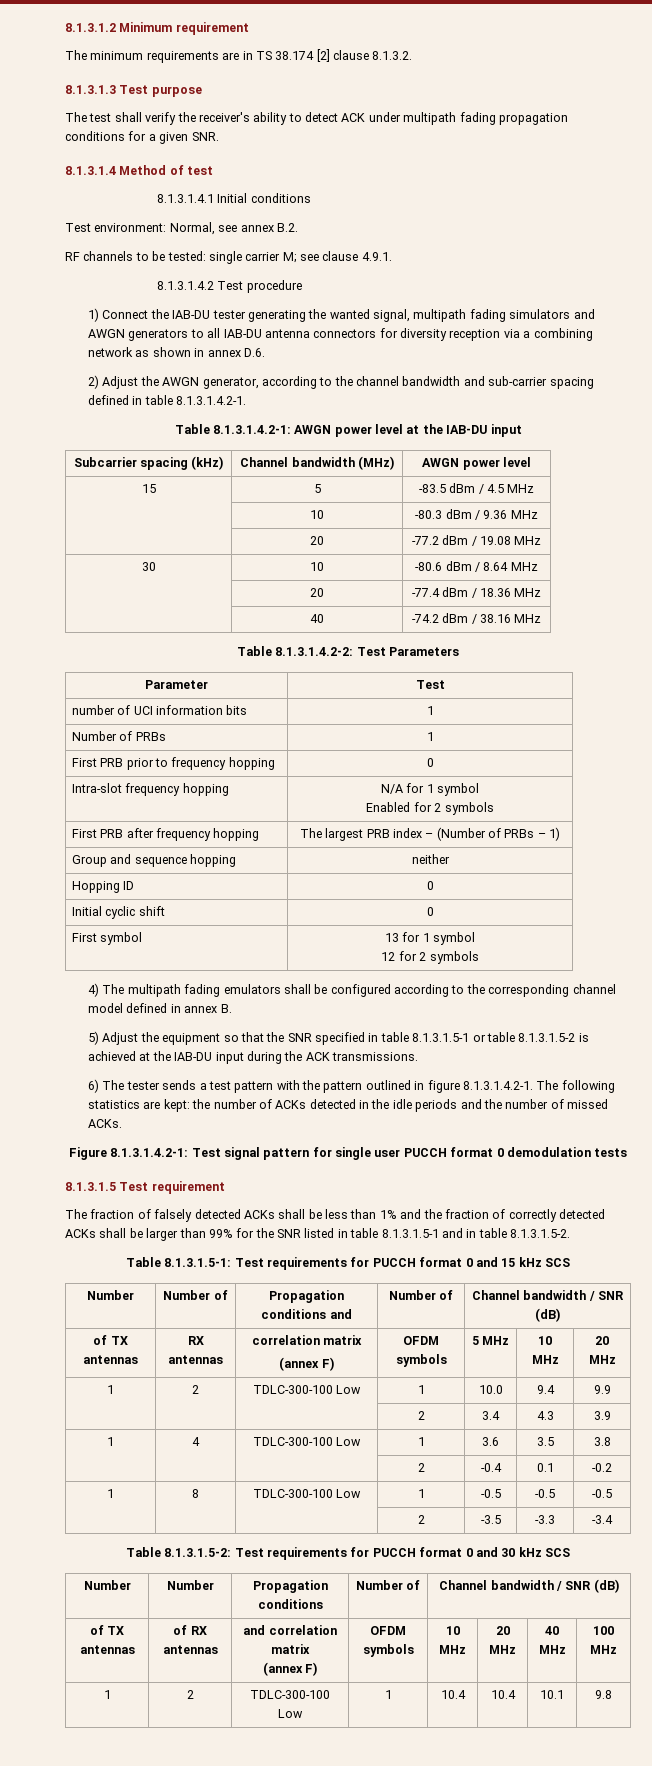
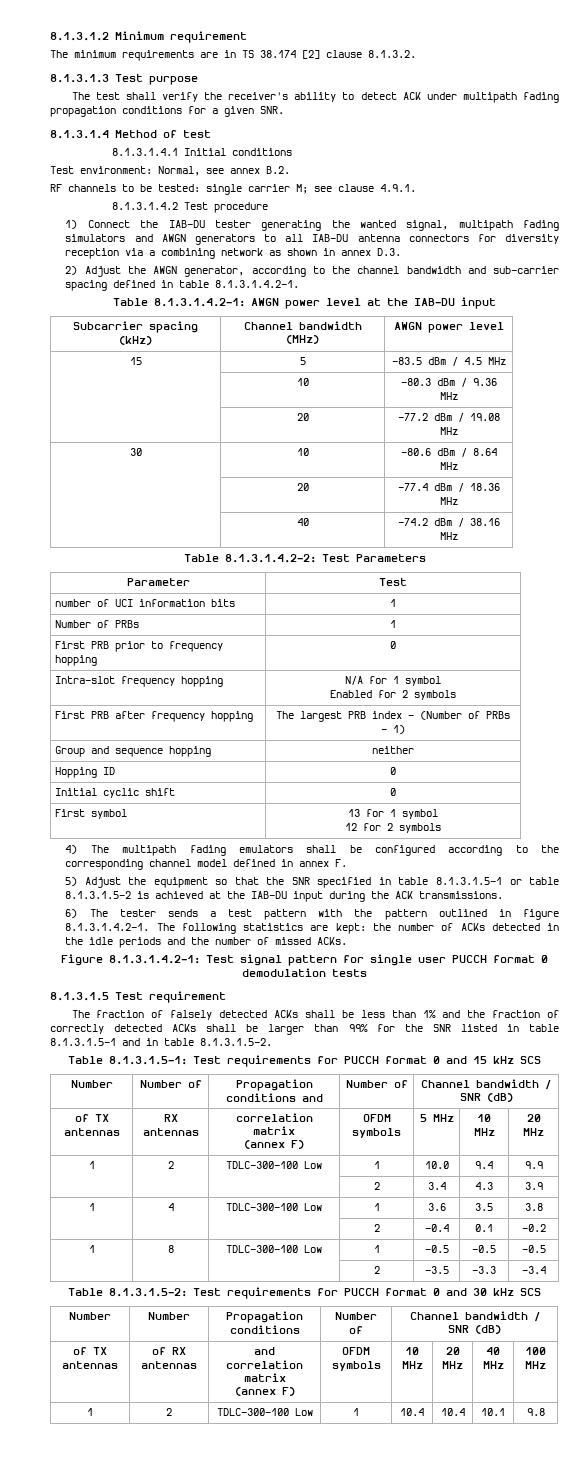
[243,348,265,357] D.6. -> [377,248,402,256] D.3.
[220,1004,232,1013] B. -> [335,859,348,867] F.

